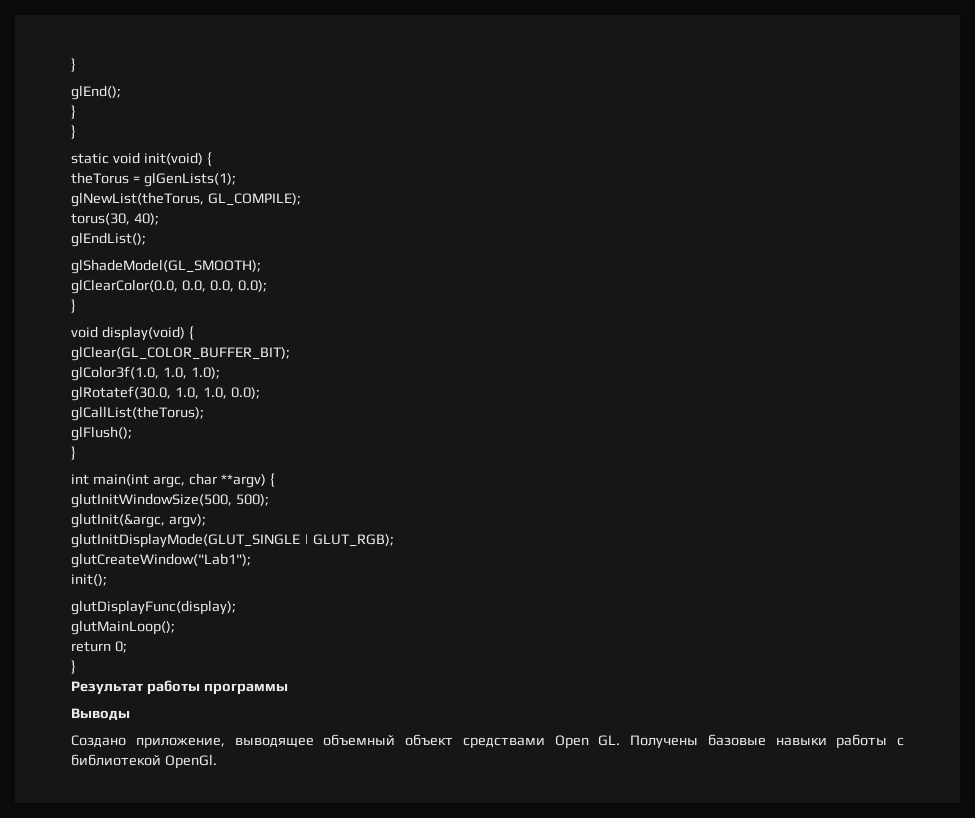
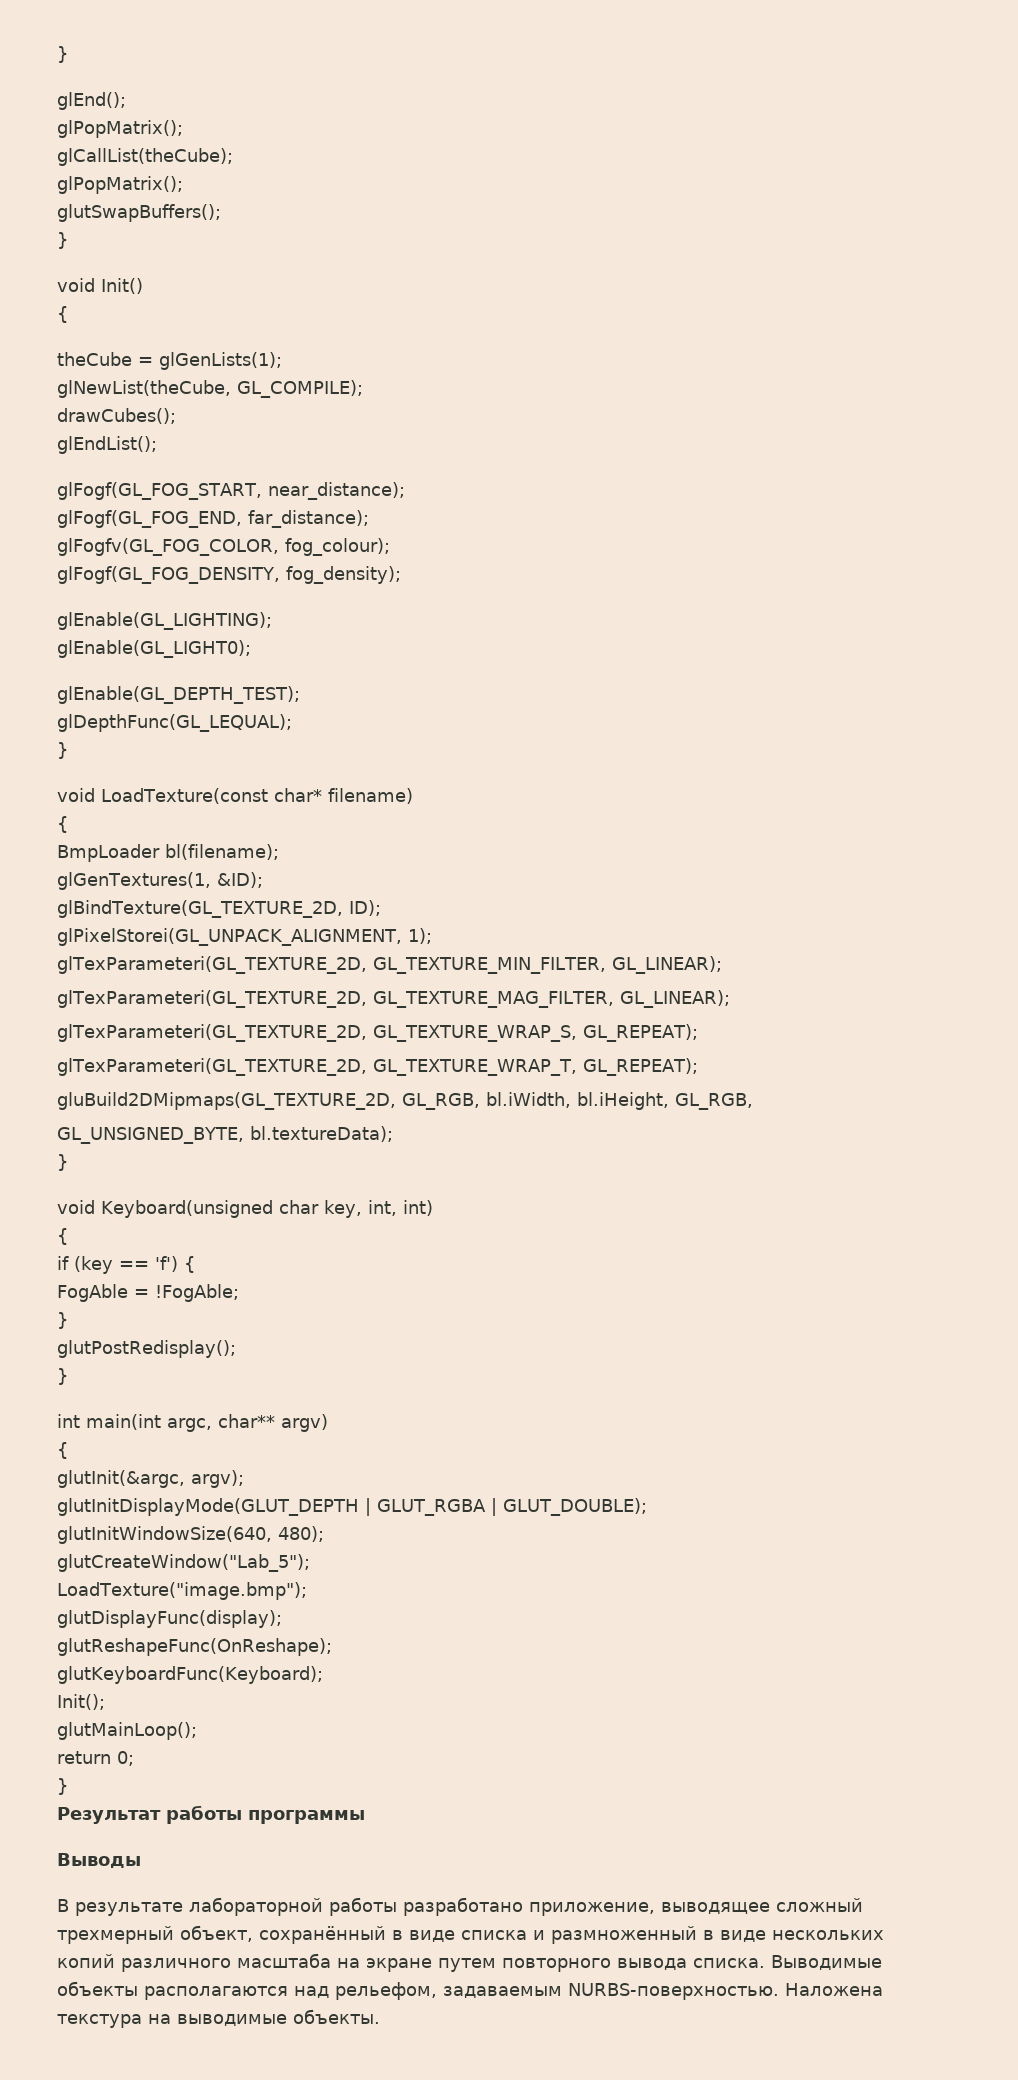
[71,105,76,119] [71,125,76,139] [71,152,212,166] [71,172,236,187] [71,192,301,207] [71,213,159,225] [71,232,146,247] [71,259,261,274] [71,279,267,294] [71,299,76,313] [71,326,194,341] [71,346,290,361] [71,366,220,381] [71,386,260,401] [71,406,204,421] [71,426,132,441] } // } // static void init(void) { // theTorus = glGenLists(1); // glNewList(theTorus, GL_COMPILE); // torus(30, 40); // glEndList(); // glShadeModel(GL_SMOOTH); // glClearColor(0.0, 0.0, 0.0, 0.0); // } // void display(void) { // glClear(GL_COLOR_BUFFER_BIT); // glColor3f(1.0, 1.0, 1.0); // glRotatef(30.0, 1.0, 1.0, 0.0); // glCallList(theTorus); // glFlush(); -> [57,120,183,138] [57,148,233,166] [57,176,183,194] [57,204,221,222] [57,232,68,249] [57,278,143,294] [57,306,68,323] [57,352,282,370] [57,380,363,398] [57,408,176,424] [57,436,157,454] [57,482,405,500] [57,510,369,528] [57,538,390,556] [57,566,401,584] [57,612,272,630] [57,640,251,658] [57,686,300,704] [57,714,292,732] [57,742,68,759] [57,788,413,804] [57,816,68,833] [57,844,279,862] [57,872,263,890] [57,900,381,918] [57,928,432,946] [57,956,722,974] [57,990,730,1008] [57,1024,698,1042] [57,1058,698,1076] [57,1092,753,1110] [57,1126,393,1144] [57,1154,68,1171] [57,1200,433,1218] [57,1228,68,1245] [57,1256,195,1274] [57,1284,239,1302] [57,1312,68,1329] [57,1340,236,1358] glPopMatrix(); // glCallList(theCube); // glPopMatrix(); // glutSwapBuffers(); // } // void Init() // { // theCube = glGenLists(1); // glNewList(theCube, GL_COMPILE); // drawCubes(); // glEndList(); // glFogf(GL_FOG_START, near_distance); // glFogf(GL_FOG_END, far_distance); // glFogfv(GL_FOG_COLOR, fog_colour); // glFogf(GL_FOG_DENSITY, fog_density); // glEnable(GL_LIGHTING); // glEnable(GL_LIGHT0); // glEnable(GL_DEPTH_TEST); // glDepthFunc(GL_LEQUAL); // } // void LoadTexture(const char* filename) // { // BmpLoader bl(filename); // glGenTextures(1, &ID); // glBindTexture(GL_TEXTURE_2D, ID); // glPixelStorei(GL_UNPACK_ALIGNMENT, 1); // glTexParameteri(GL_TEXTURE_2D, GL_TEXTURE_MIN_FILTER, GL_LINEAR); // glTexParameteri(GL_TEXTURE_2D, GL_TEXTURE_MAG_FILTER, GL_LINEAR); // glTexParameteri(GL_TEXTURE_2D, GL_TEXTURE_WRAP_S, GL_REPEAT); // glTexParameteri(GL_TEXTURE_2D, GL_TEXTURE_WRAP_T, GL_REPEAT); // gluBuild2DMipmaps(GL_TEXTURE_2D, GL_RGB, bl.iWidth, bl.iHeight, GL_RGB, // GL_UNSIGNED_BYTE, bl.textureData); // } // void Keyboard(unsigned char key, int, int) // { // if (key == 'f') { // FogAble = !FogAble; // } // glutPostRedisplay();
[188,473,275,488] [71,493,269,508] char **argv) { // glutInitWindowSize(500, 500); -> [218,1414,328,1432] [57,1442,68,1459] char** argv) // {
[71,533,394,548] [71,553,251,568] [71,574,107,586] [71,600,236,615] glutInitDisplayMode(GLUT_SINGLE | GLUT_RGB); // glutCreateWindow("Lab1"); // init(); // glutDisplayFunc(display); -> [57,1498,647,1516] [57,1526,324,1544] [57,1554,310,1572] [57,1582,307,1600] [57,1610,282,1628] [57,1638,332,1656] [57,1666,323,1684] [57,1694,105,1710] glutInitDisplayMode(GLUT_DEPTH | GLUT_RGBA | GLUT_DOUBLE); // glutInitWindowSize(640, 480); // glutCreateWindow("Lab_5"); // LoadTexture("image.bmp"); // glutDisplayFunc(display); // glutReshapeFunc(OnReshape); // glutKeyboardFunc(Keyboard); // Init();
[71,734,904,749] [71,754,217,769] Создано приложение, выводящее объемный объект средствами Open GL. Получены базовые навыки работы с библиотекой OpenGl. -> [57,1897,863,1916] [57,1925,884,1944] [57,1953,882,1972] [57,1981,883,2000] [57,2009,380,2028] В результате лабораторной работы разработано приложение, выводящее сложный трехмерный объект, сохранённый в виде списка и размноженный в виде нескольких копий различного масштаба на экране путем повторного вывода списка. Выводимые объекты располагаются над рельефом, задаваемым NURBS-поверхностью. Наложена текстура на выводимые объекты.

